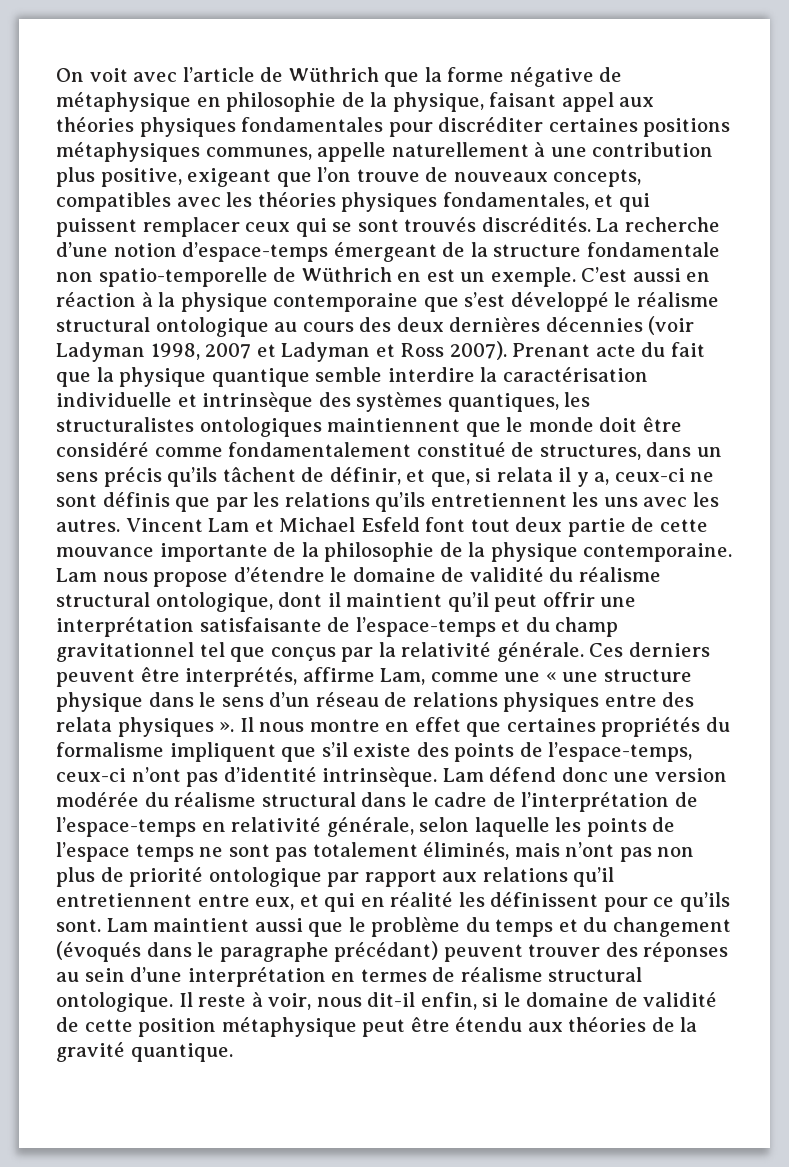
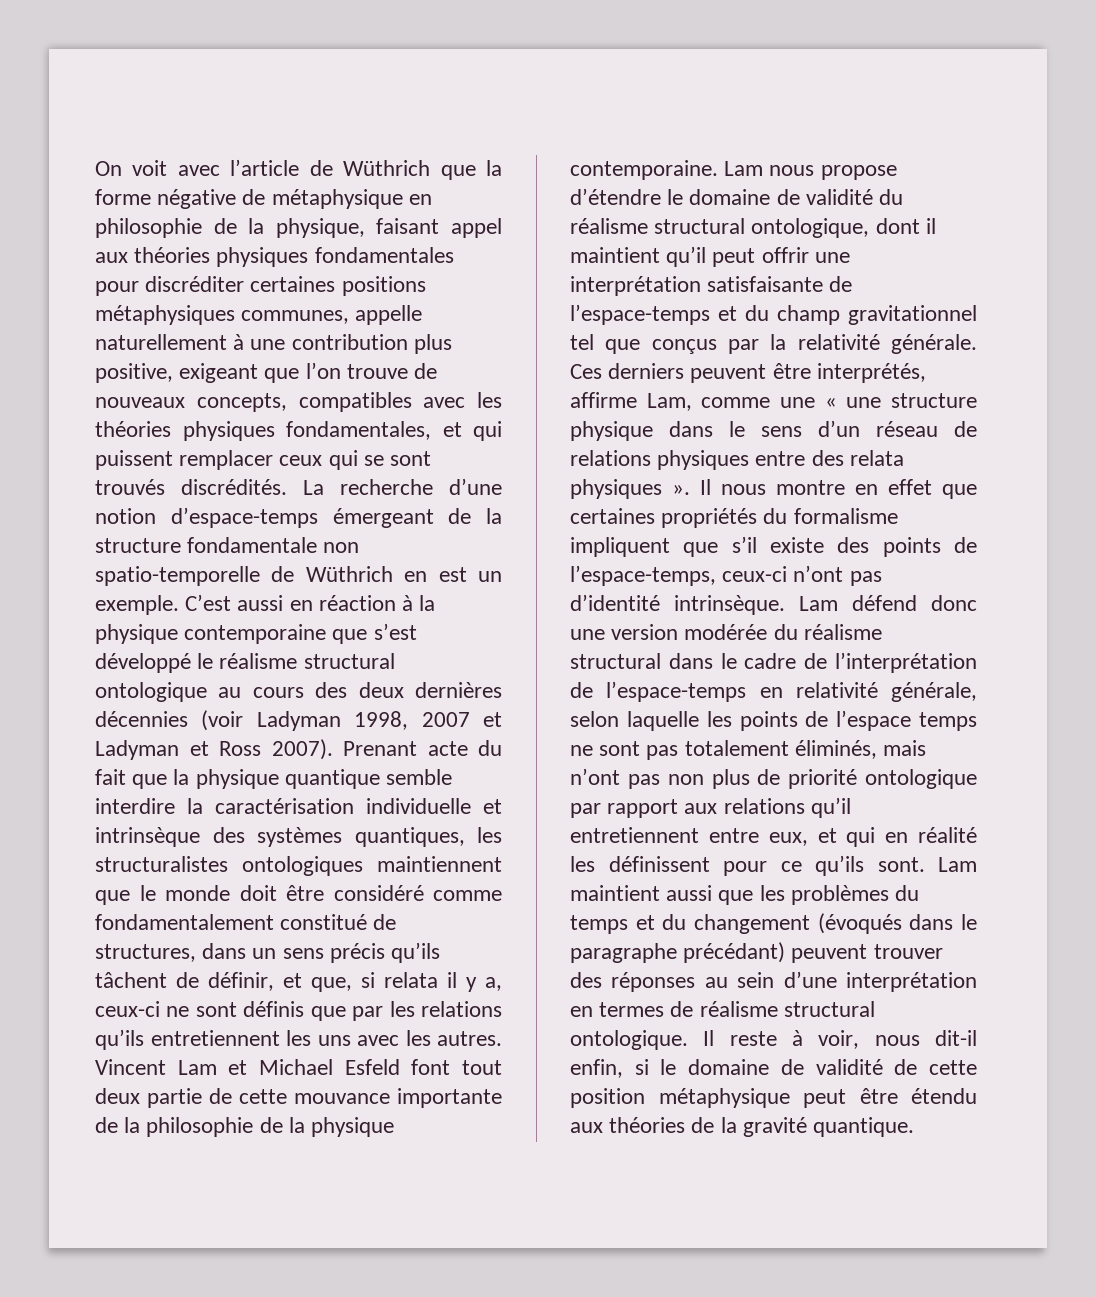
[348,917,461,937] le problème -> [759,885,889,905] les problèmes

